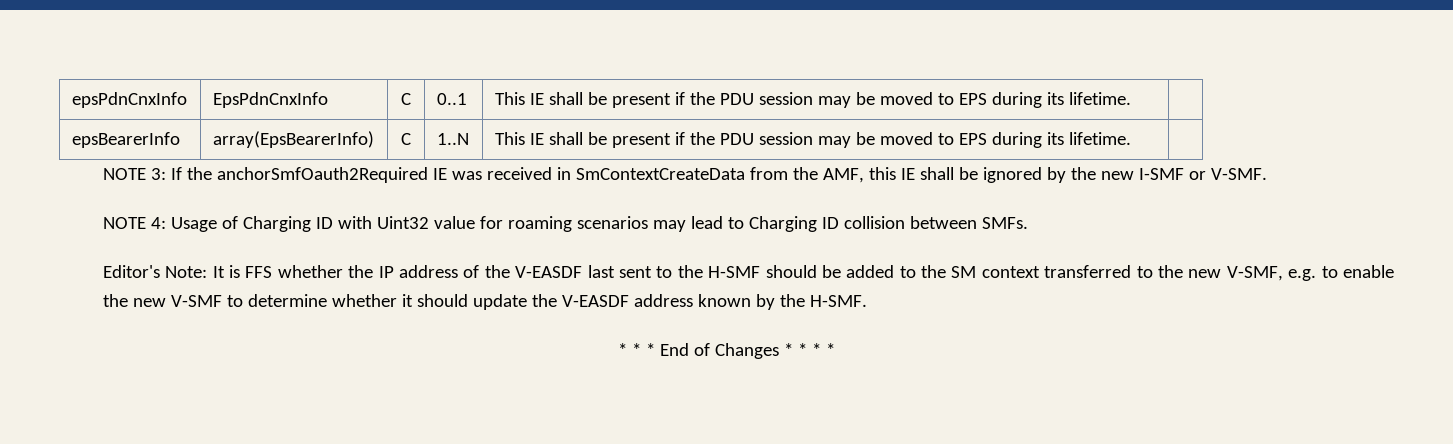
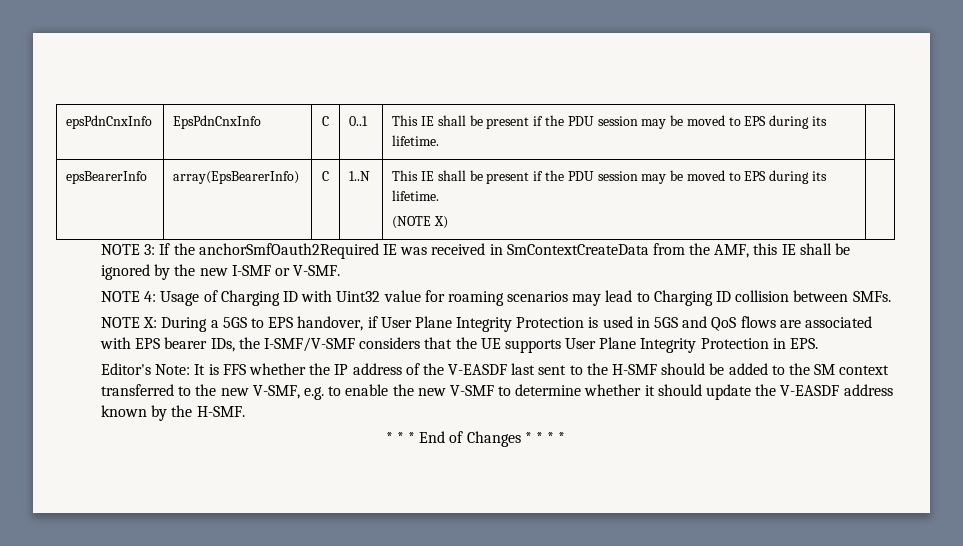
(1131, 138) none -> [392,216,449,229] // (NOTE X)
(1028, 223) none -> [101,316,872,332] [100,337,818,353] // NOTE X: During a 5GS to EPS handover, if User Plane Integrity Protection is used in 5GS and QoS flows are associated with EPS bearer IDs, the I-SMF/V-SMF considers that the UE supports User Plane Integrity Protection in EPS.

